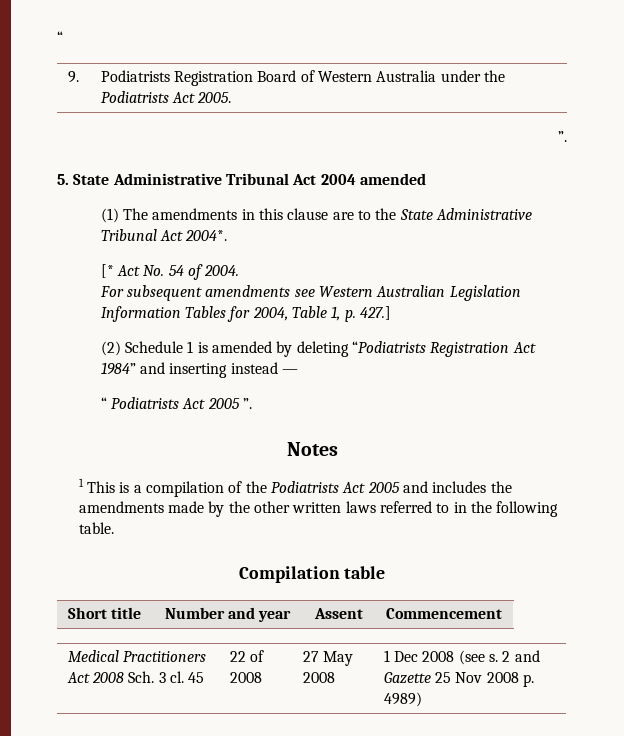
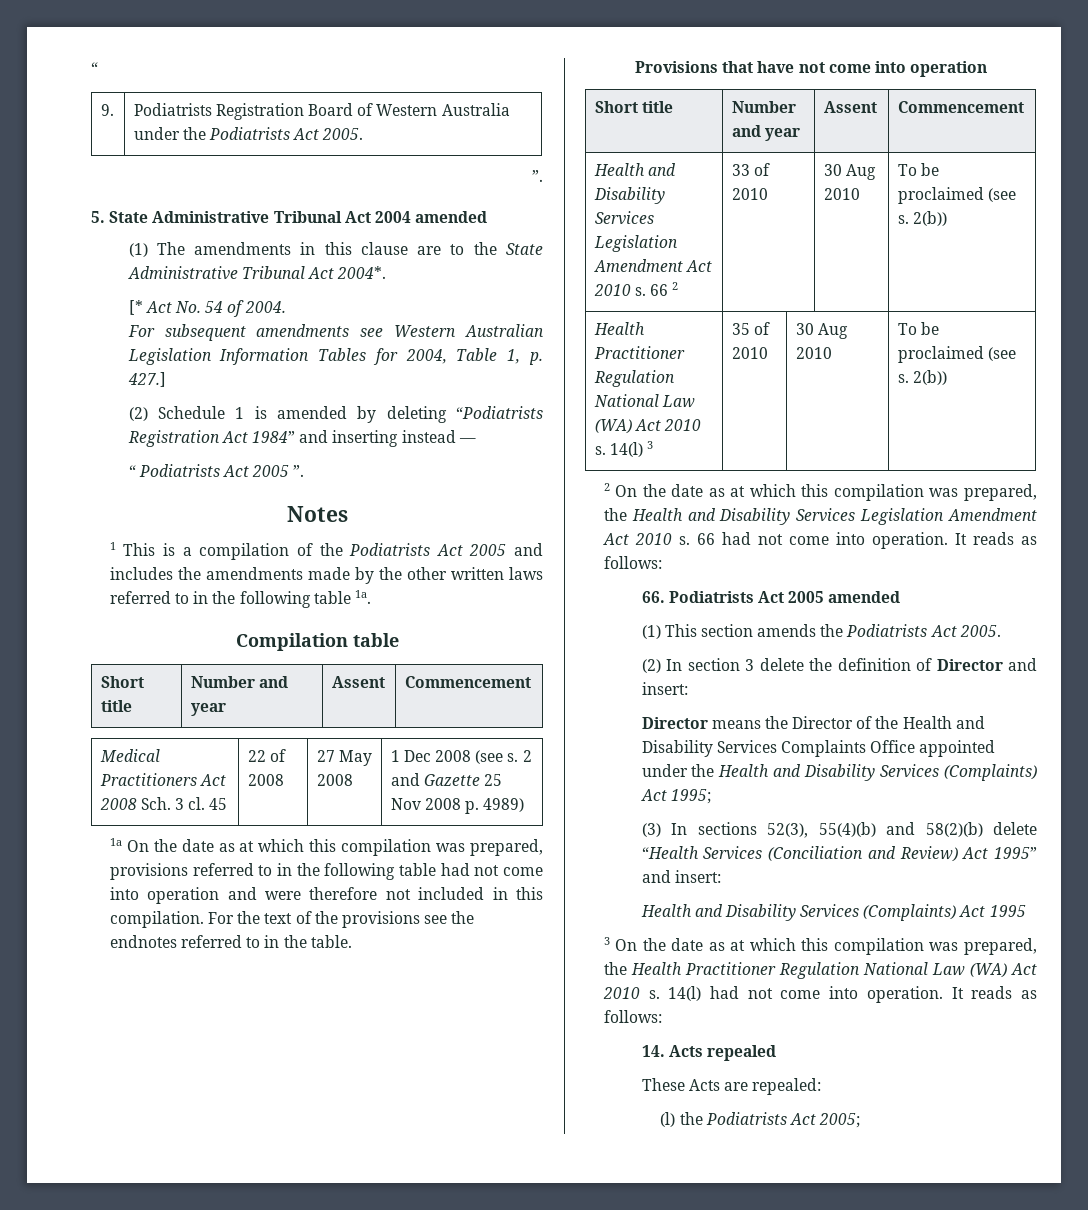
[78,522,114,534] table. -> [313,590,371,604] table 1a.
(422, 699) none -> [109,838,543,856] [109,863,543,880] [109,887,543,904] [109,911,475,928] [109,935,352,948] [634,61,988,77] [594,101,673,113] [731,101,796,113] [731,125,800,141] [823,101,877,113] [897,101,1024,113] [593,163,676,176] [593,187,665,204] [594,211,654,225] [593,235,678,252] [593,259,712,272] [593,282,679,296] [731,163,770,176] [731,188,768,200] [823,164,876,180] [823,188,860,200] [897,163,939,176] [897,187,1016,204] [897,211,947,226] [593,322,645,335] [593,346,685,359] [593,370,675,387] [593,394,695,408] [594,419,701,434] [594,441,653,457] [731,322,770,335] [731,347,768,359] [795,323,848,339] [795,347,832,359] [897,322,939,335] [897,346,1016,363] [897,370,947,385] [603,483,1037,501] [603,508,1037,525] [602,532,1037,549] [603,556,662,569] [641,591,901,603] [641,624,1001,639] [641,658,1037,673] [641,682,688,695] [641,716,985,729] [641,740,996,757] [641,764,1037,781] [640,789,711,804] [641,822,1037,838] [641,846,1037,862] [641,870,721,883] [640,904,1026,921] [603,937,1037,955] [603,962,1037,979] [602,986,1037,1003] [603,1010,662,1023] [641,1045,776,1061] [641,1078,822,1095] [660,1112,861,1128] // 1a On the date as at which this compilation was prepared, provisions referred to in the following table had not come into operation and were therefore not included in this compilation. For the text of the provisions see the endnotes referred to in the table. // Provisions that have not come into operation // Short title | Number and year | Assent | Commencement // Health and Disability Services Legislation Amendment Act 2010 s. 66 2 | 33 of 2010 | 30 Aug 2010 | To be proclaimed (see s. 2(b)) // Health Practitioner Regulation National Law (WA) Act 2010 s. 14(l) 3 | 35 of 2010 | 30 Aug 2010 | To be proclaimed (see s. 2(b)) // 2 On the date as at which this compilation was prepared, the Health and Disability Services Legislation Amendment Act 2010 s. 66 had not come into operation. It reads as follows: // 66. Podiatrists Act 2005 amended // (1) This section amends the Podiatrists Act 2005. // (2) In section 3 delete the definition of Director and insert: // Director means the Director of the Health and Disability Services Complaints Office appointed under the Health and Disability Services (Complaints) Act 1995; // (3) In sections 52(3), 55(4)(b) and 58(2)(b) delete “Health Services (Conciliation and Review) Act 1995” and insert: // Health and Disability Services (Complaints) Act 1995 // 3 On the date as at which this compilation was prepared, the Health Practitioner Regulation National Law (WA) Act 2010 s. 14(l) had not come into operation. It reads as follows: // 14. Acts repealed // These Acts are repealed: // (l) the Podiatrists Act 2005;

